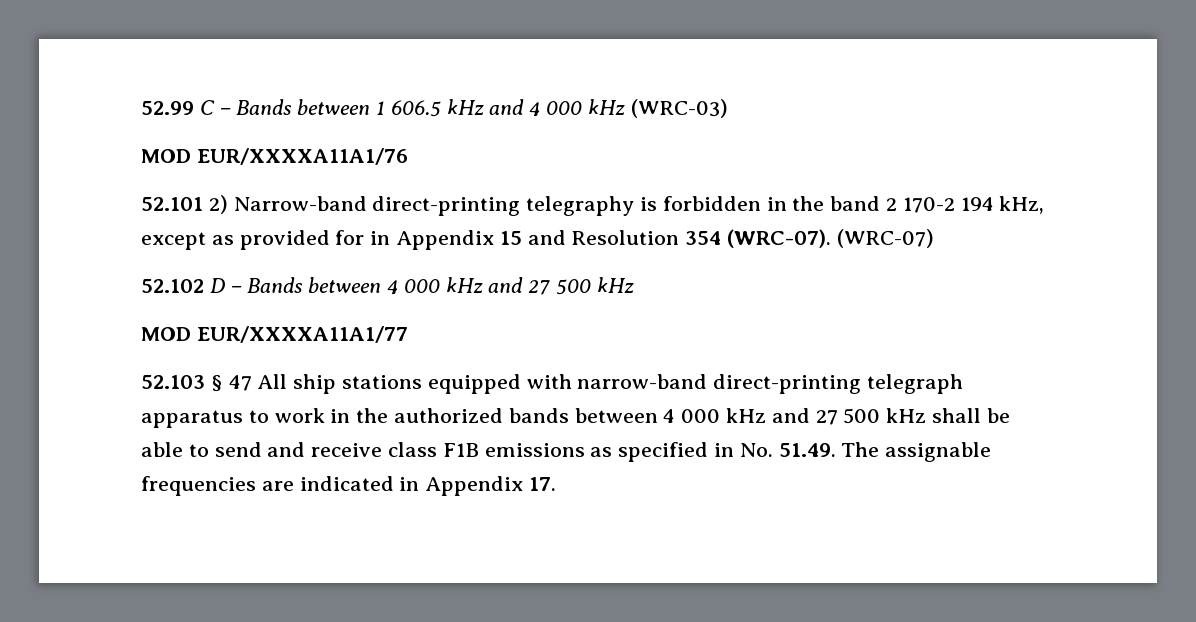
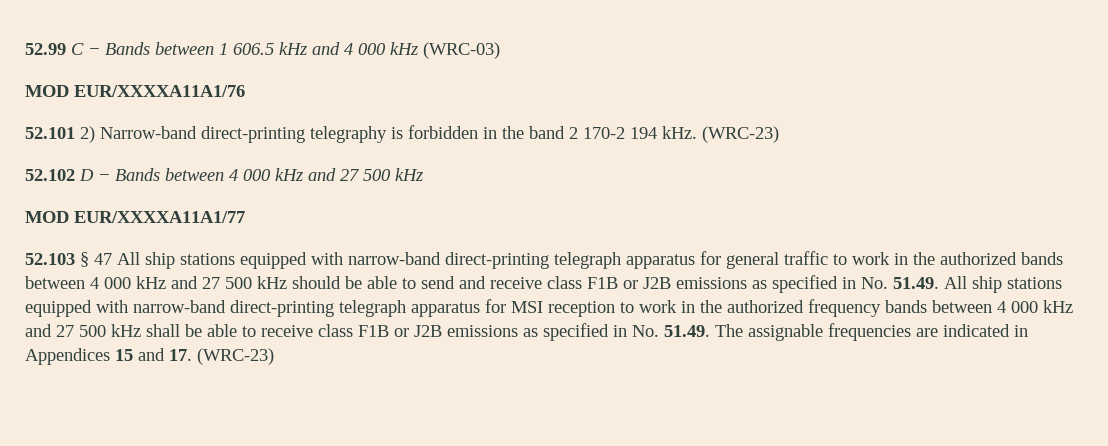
[999,196,1045,214] [141,229,934,250] kHz, except as provided for in Appendix 15 and Resolution 354 (WRC-07). (WRC-07) -> [662,126,779,143] kHz. (WRC-23)
(243, 419) none -> [700,251,828,269] for general traffic
[932,408,982,423] shall -> [292,276,341,289] should
(479, 450) none -> [623,275,1062,293] [25,299,1073,317] [25,324,442,337] or J2B emissions as specified in No. 51.49. All ship stations equipped with narrow-band direct-printing telegraph apparatus for MSI reception to work in the authorized frequency bands between 4 000 kHz and 27 500 kHz shall be able to receive class F1B or J2B
[425,476,557,496] Appendix 17. -> [25,348,274,365] Appendices 15 and 17. (WRC-23)

